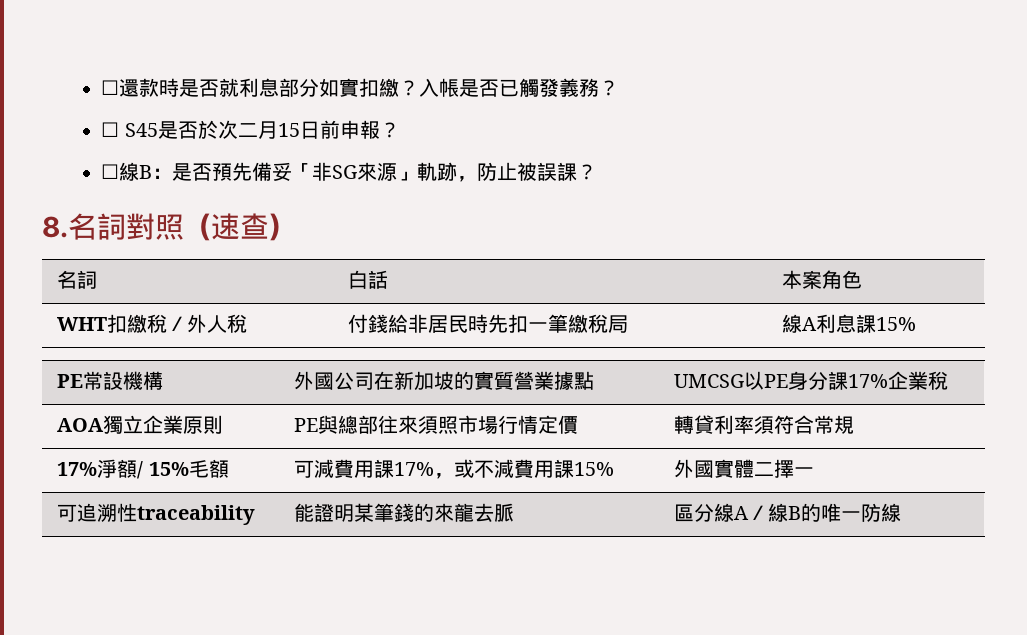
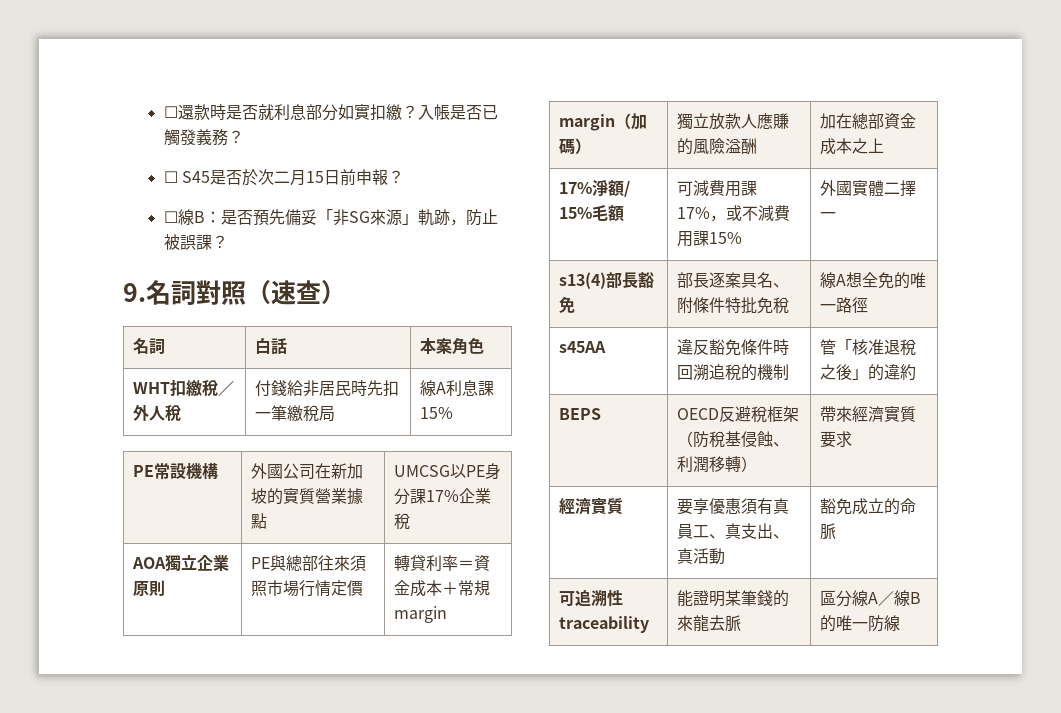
[42,216,68,238] 8. -> [123,283,146,302] 9.
[754,415,855,434] 須符合常規 -> [458,555,491,571] [394,580,491,597] [394,606,448,623] [559,113,648,131] [559,138,592,155] [677,113,790,130] [677,138,758,155] [820,113,917,129] [820,138,885,155] ＝資金成本＋常規margin // margin（加碼） | 獨立放款人應賺的風險溢酬 | 加在總部資金成本之上
(815, 471) none -> [559,272,655,289] [559,296,576,313] [677,272,790,288] [677,297,790,314] [820,272,927,289] [820,297,869,313] [559,341,607,353] [677,339,790,356] [677,364,790,381] [820,339,917,356] [820,364,917,381] [559,408,602,420] [677,406,800,423] [677,431,790,448] [677,456,758,472] [820,406,917,422] [820,431,853,448] [559,498,624,515] [677,498,790,515] [677,523,790,539] [677,548,726,565] [820,498,917,515] [820,523,837,540] // s13(4)部長豁免 | 部長逐案具名、附條件特批免稅 | 線A想全免的唯一路徑 // s45AA | 違反豁免條件時回溯追稅的機制 | 管「核准退稅之後」的違約 // BEPS | OECD反避稅框架（防稅基侵蝕、利潤移轉） | 帶來經濟實質要求 // 經濟實質 | 要享優惠須有真員工、真支出、真活動 | 豁免成立的命脈

